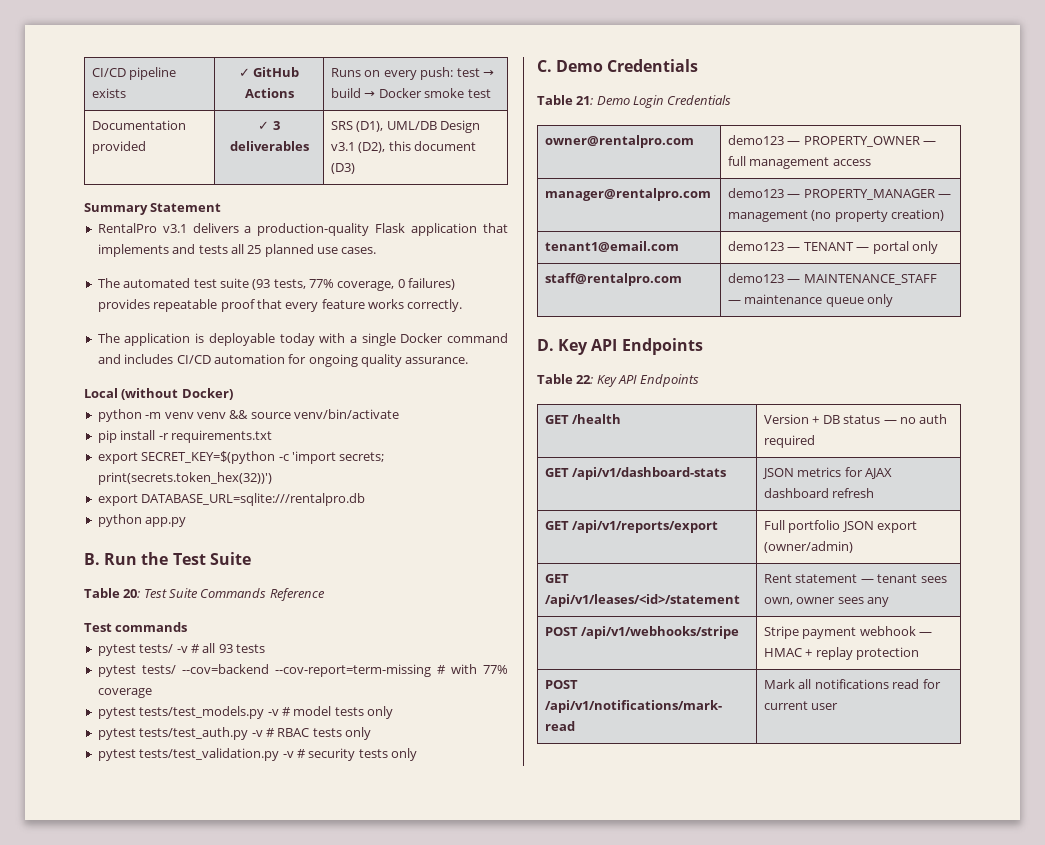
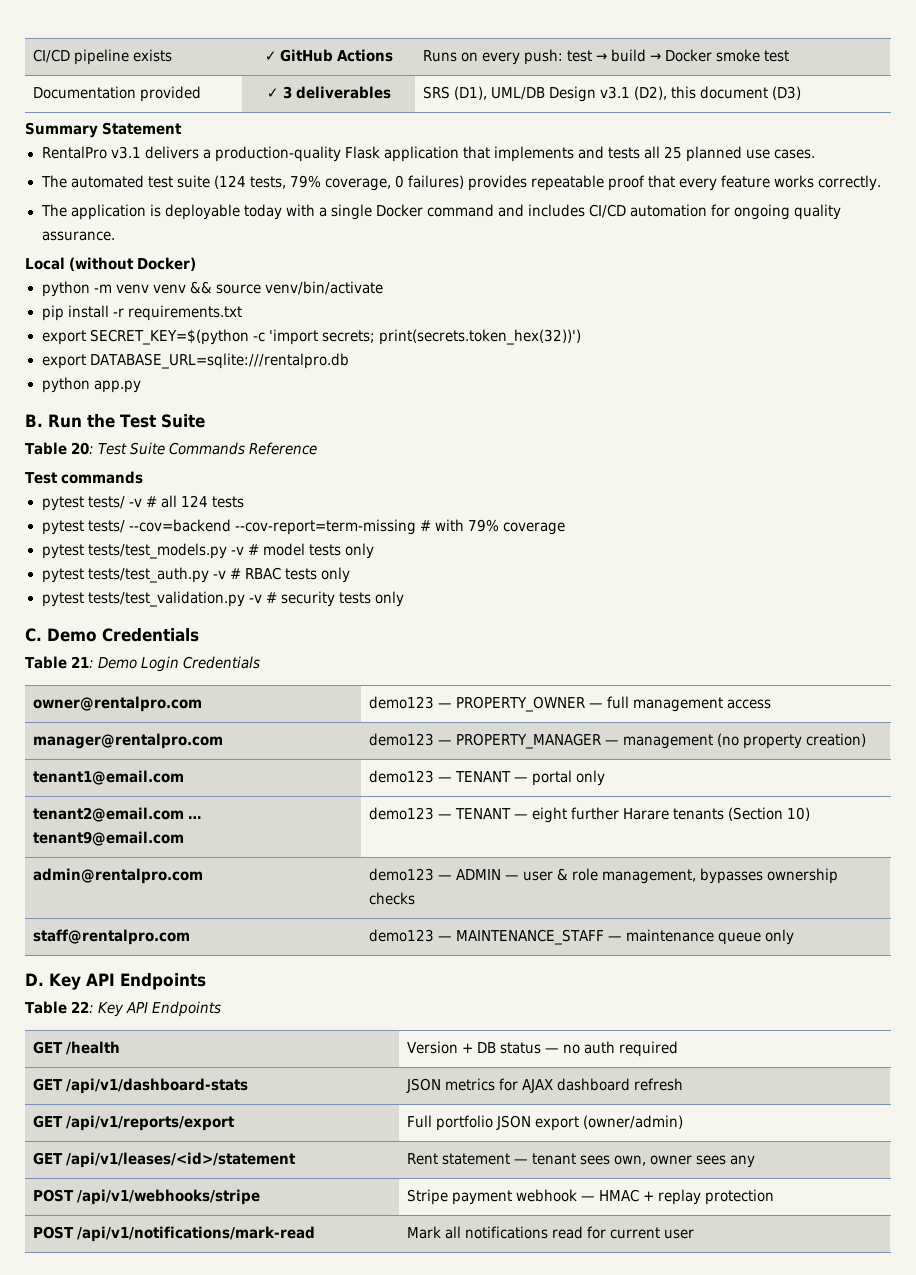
[252,279,334,290] (93 tests, 77% -> [213,175,321,189] (124 tests, 79%
[218,644,233,653] 93 -> [180,495,208,507] 124
[483,665,509,674] 77% -> [467,519,499,532] 79%
(938, 247) none -> [32,807,202,822] [32,831,184,846] [368,807,811,823] [32,868,203,884] [368,868,839,884] [368,892,415,905] // tenant2@email.com … tenant9@email.com | demo123 — TENANT — eight further Harare tenants (Section 10) // admin@rentalpro.com | demo123 — ADMIN — user & role management, bypasses ownership checks

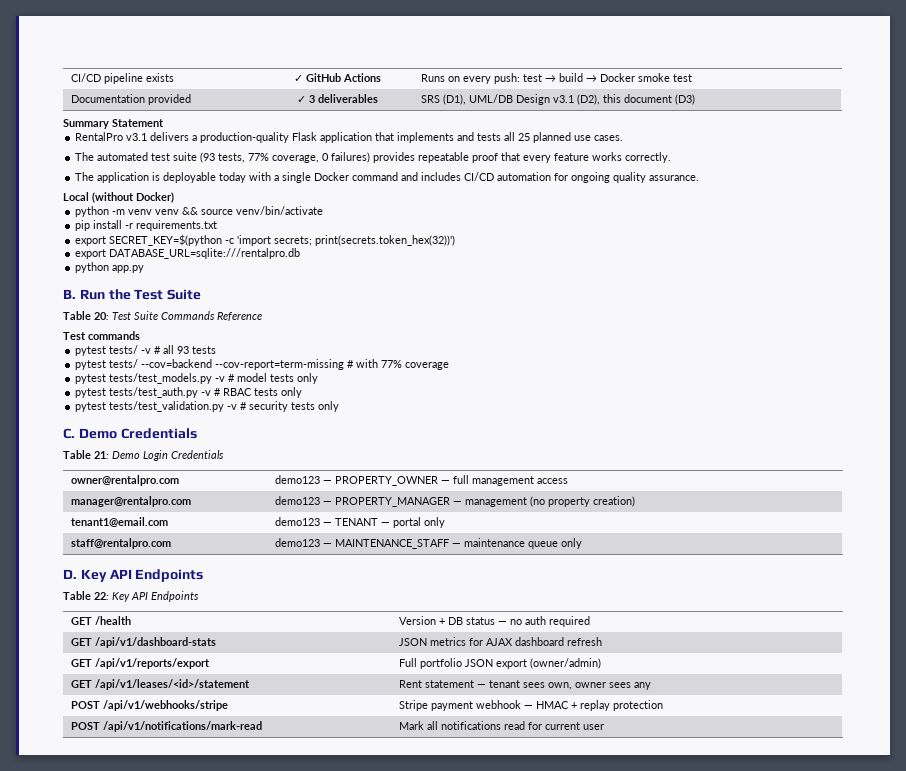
[213,175,321,189] (124 tests, 79% -> [200,152,270,163] (93 tests, 77%
[180,495,208,507] 124 -> [177,346,190,354] 93
[467,519,499,532] 79% -> [381,360,403,368] 77%
[32,807,202,822] [32,831,184,846] [368,807,811,823] [32,868,203,884] [368,868,839,884] [368,892,415,905] // tenant2@email.com … tenant9@email.com | demo123 — TENANT — eight further Harare tenants (Section 10) // admin@rentalpro.com | demo123 — ADMIN — user & role management, bypasses ownership checks -> (445, 522) none

